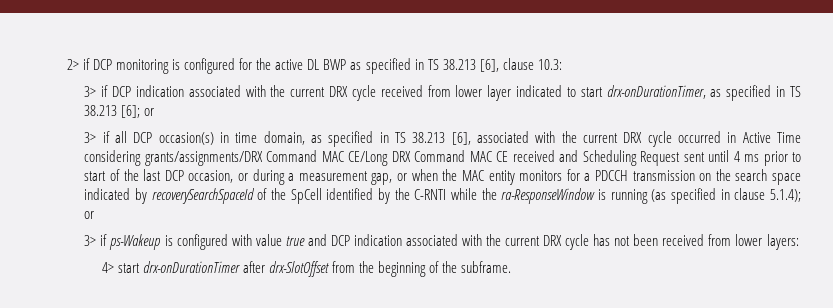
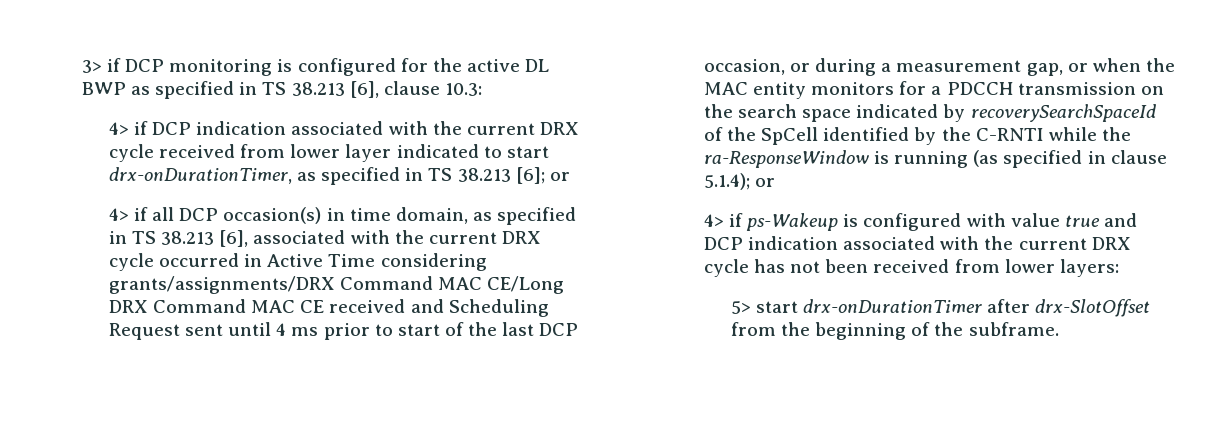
[66,59,79,70] 2> -> [81,60,102,73] 3>
[84,86,97,97] 3> -> [108,122,129,135] 4>
[84,132,97,143] 3> -> [108,208,129,221] 4>
[84,235,97,246] 3> -> [703,214,724,227] 4>
[101,262,114,273] 4> -> [730,301,751,314] 5>

